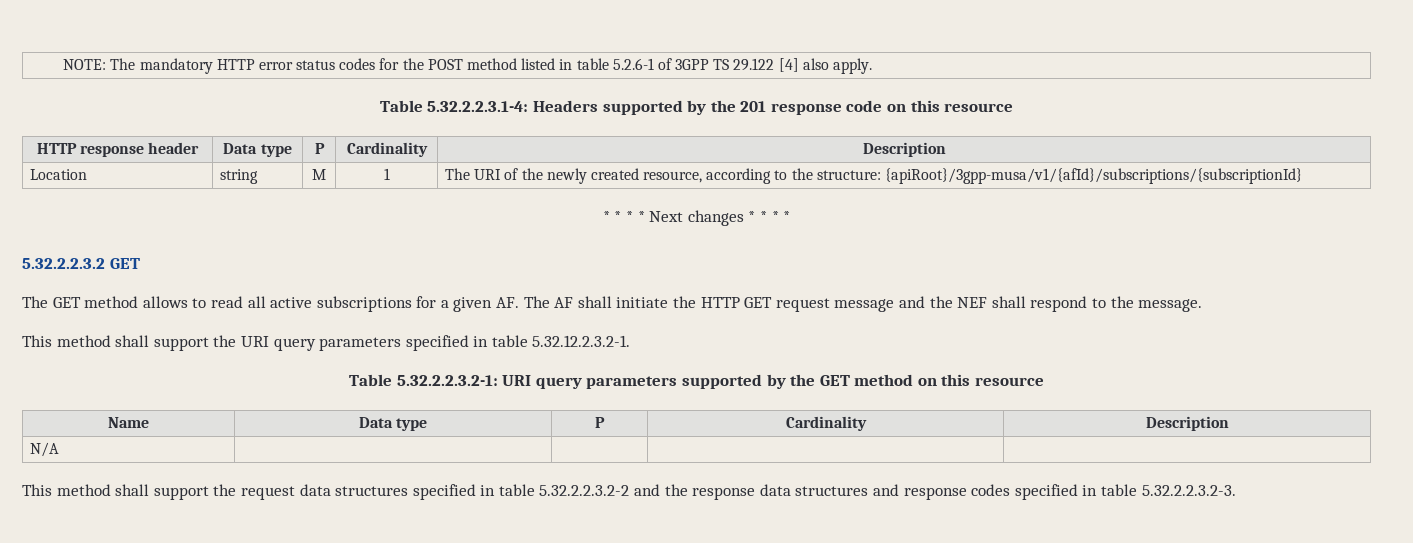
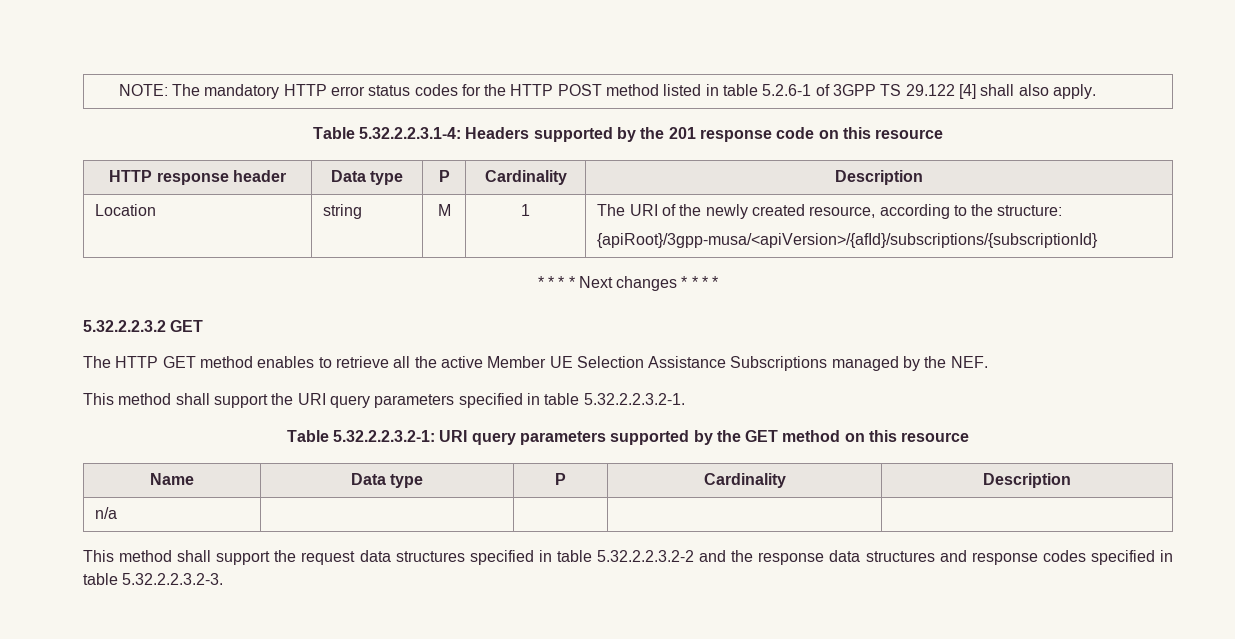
(424, 64) none -> [510,84,554,96] HTTP
(799, 65) none -> [980,84,1015,96] shall
[885,168,1303,184] {apiRoot}/3gpp-musa/v1/{afId}/subscriptions/{subscriptionId} -> [597,233,1099,248] // {apiRoot}/3gpp-musa/<apiVersion>/{afId}/subscriptions/{subscriptionId}
[52,296,1203,312] GET method allows to read all active subscriptions for a given AF. The AF shall initiate the HTTP GET request message and the NEF shall respond to the message. -> [115,356,988,371] HTTP GET method enables to retrieve all the active Member UE Selection Assistance Subscriptions managed by the NEF.
[532,335,631,347] 5.32.12.2.3.2-1. -> [583,393,685,405] 5.32.2.2.3.2-1.
[29,442,59,457] N/A -> [95,507,118,519] n/a

